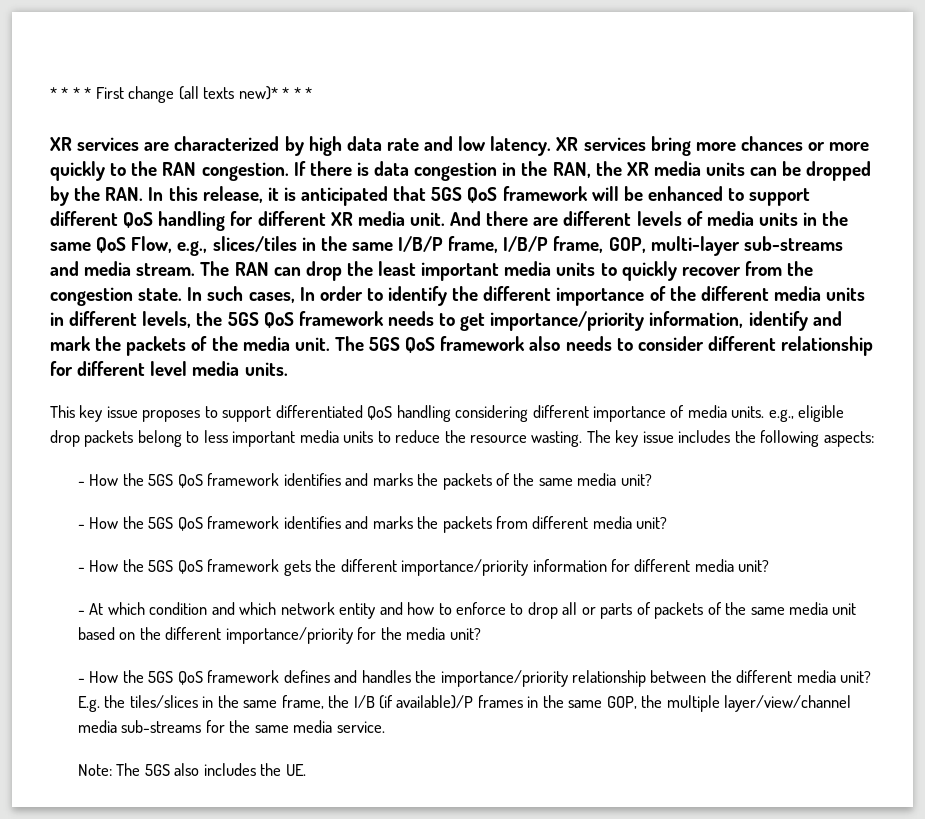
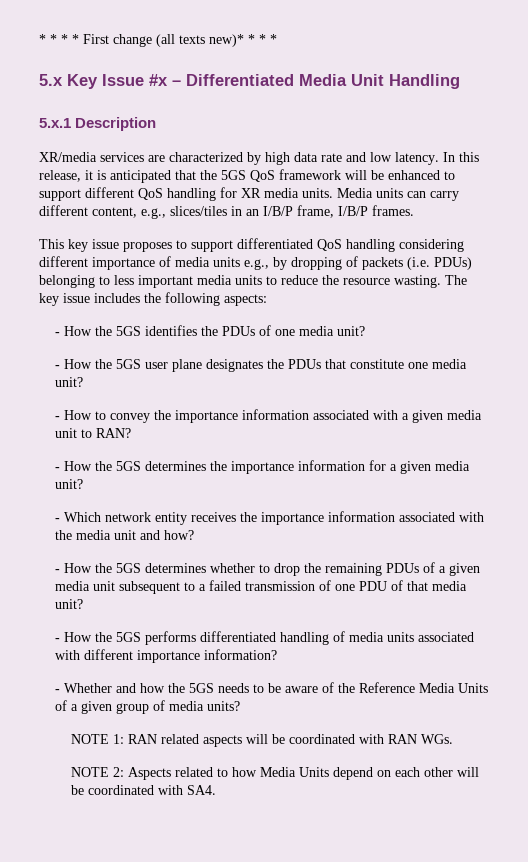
[50,137,72,151] XR -> [39,74,460,89] [39,117,157,131] [39,152,97,162] 5.x Key Issue #x – Differentiated Media Unit Handling // 5.x.1 Description // XR/media
[556,136,870,156] [50,161,872,181] [50,186,144,206] XR services bring more chances or more quickly to the RAN congestion. If there is data congestion in the RAN, the XR media units can be dropped by the RAN. -> (439, 158) none
(427, 193) none -> [200,170,217,180] the
[257,211,849,226] [50,236,173,253] different XR media unit. And there are different levels of media units in the same QoS Flow, -> [241,188,459,201] [39,205,137,218] XR media units. Media units can carry different content,
[320,236,393,251] the same -> [246,209,259,216] an
[553,236,843,256] [50,261,814,281] [50,286,866,306] [50,311,842,331] [50,336,874,356] [50,361,288,376] frame, GOP, multi-layer sub-streams and media stream. The RAN can drop the least important media units to quickly recover from the congestion state. In such cases, In order to identify the different importance of the different media units in different levels, the 5GS QoS framework needs to get importance/priority information, identify and mark the packets of the media unit. The 5GS QoS framework also needs to consider different relationship for different level media units. -> [372,205,414,216] frames.
[731,405,845,422] [50,430,182,447] units. e.g., eligible drop packets belong -> [213,256,472,270] [39,275,95,288] units e.g., by dropping of packets (i.e. PDUs) belonging
[177,473,652,490] [77,516,668,533] [77,559,770,576] [77,602,857,619] [77,627,481,644] [77,670,872,687] [77,695,852,712] [77,720,385,733] [77,763,306,776] QoS framework identifies and marks the packets of the same media unit? // - How the 5GS QoS framework identifies and marks the packets from different media unit? // - How the 5GS QoS framework gets the different importance/priority information for different media unit? // - At which condition and which network entity and how to enforce to drop all or parts of packets of the same media unit based on the different importance/priority for the media unit? // - How the 5GS QoS framework defines and handles the importance/priority relationship between the different media unit? E.g. the tiles/slices in the same frame, the I/B (if available)/P frames in the same GOP, the multiple layer/view/channel media sub-streams for the same media service. // Note: The 5GS also includes the UE. -> [144,325,365,336] [54,359,467,372] [54,377,83,387] [54,409,482,423] [54,428,131,438] [54,460,470,474] [54,479,83,489] [54,511,484,525] [54,530,194,540] [54,562,480,576] [54,580,467,594] [54,599,83,609] [54,631,474,645] [54,649,277,663] [54,682,488,693] [54,700,240,714] [70,734,453,747] [70,767,479,780] [70,785,216,795] identifies the PDUs of one media unit? // - How the 5GS user plane designates the PDUs that constitute one media unit? // - How to convey the importance information associated with a given media unit to RAN? // - How the 5GS determines the importance information for a given media unit? // - Which network entity receives the importance information associated with the media unit and how? // - How the 5GS determines whether to drop the remaining PDUs of a given media unit subsequent to a failed transmission of one PDU of that media unit? // - How the 5GS performs differentiated handling of media units associated with different importance information? // - Whether and how the 5GS needs to be aware of the Reference Media Units of a given group of media units? // NOTE 1: RAN related aspects will be coordinated with RAN WGs. // NOTE 2: Aspects related to how Media Units depend on each other will be coordinated with SA4.

